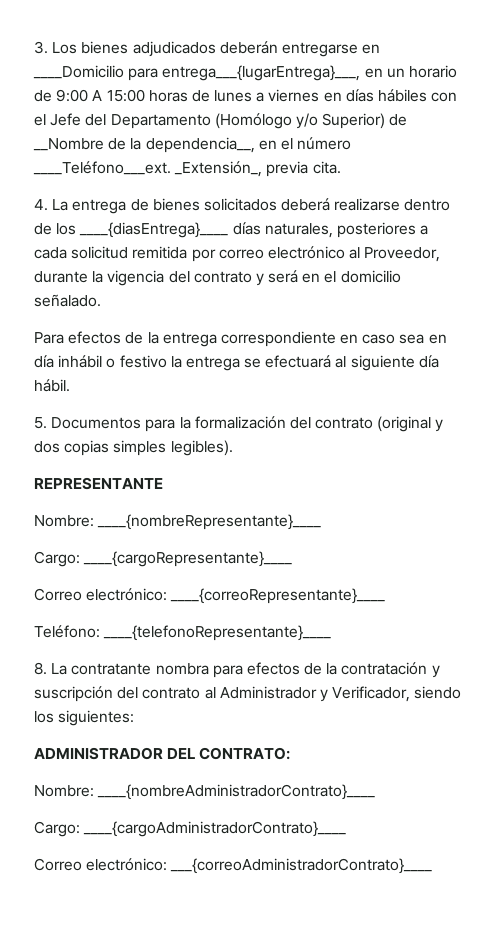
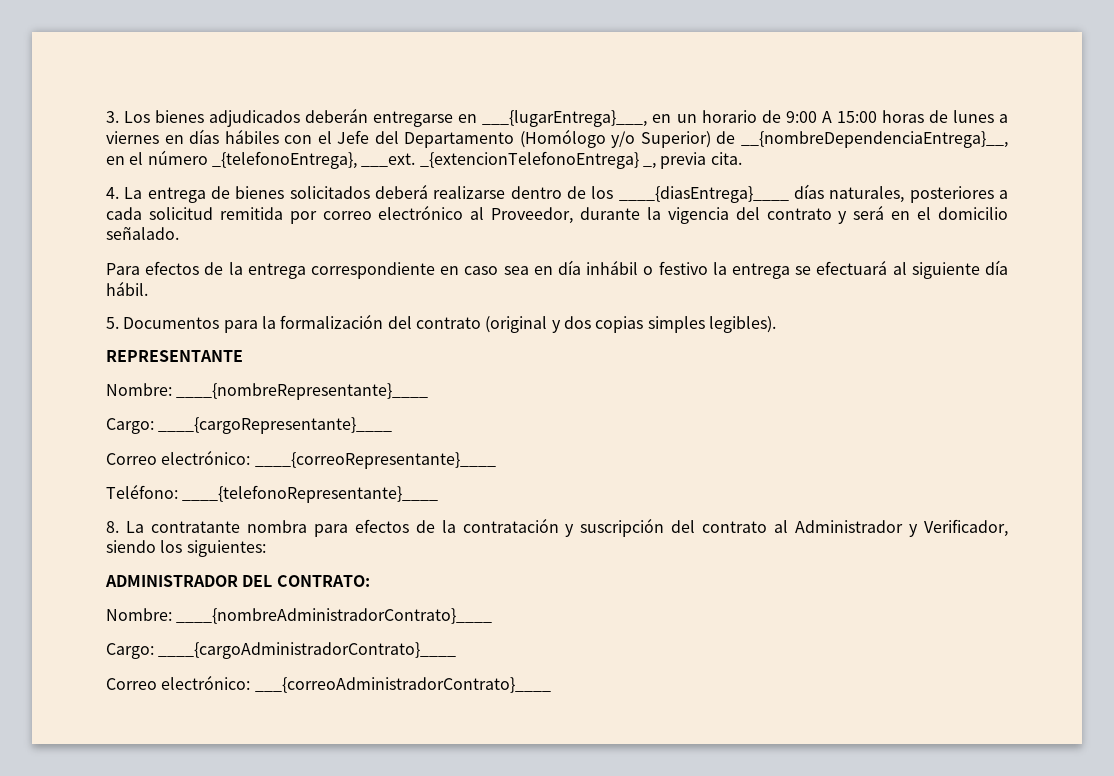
[33,65,361,81] ____Domicilio para entrega___{lugarEntrega}___, -> [482,110,648,127] ___{lugarEntrega}___,
[33,137,352,153] [33,161,263,177] __Nombre de la dependencia__, en el número ____Teléfono___ext. _Extensión_, -> [741,131,1009,148] [106,150,656,169] __{nombreDependenciaEntrega}__, en el número _{telefonoEntrega}, ___ext. _{extencionTelefonoEntrega} _,

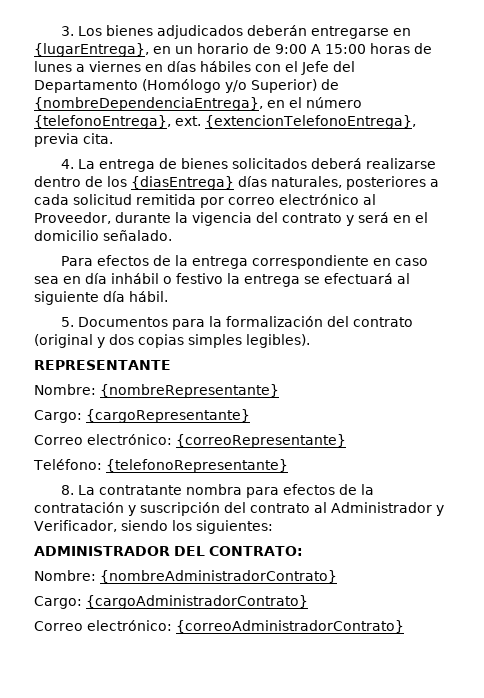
[482,110,648,127] ___{lugarEntrega}___, -> [34,43,149,57] {lugarEntrega},
[741,131,1009,148] __{nombreDependenciaEntrega}__, -> [34,97,263,111] {nombreDependenciaEntrega},
[211,151,656,169] _{telefonoEntrega}, ___ext. _{extencionTelefonoEntrega} _, -> [34,115,416,129] {telefonoEntrega}, ext. {extencionTelefonoEntrega},
[618,186,789,203] ____{diasEntrega}____ -> [131,176,234,190] {diasEntrega}
[176,383,429,400] [106,417,393,434] [106,450,496,469] ____{nombreRepresentante}____ // Cargo: ____{cargoRepresentante}____ // Correo electrónico: ____{correoRepresentante}____ -> [100,384,279,398] [34,409,250,423] [34,434,346,448] {nombreRepresentante} // Cargo: {cargoRepresentante} // Correo electrónico: {correoRepresentante}
[182,485,439,503] ____{telefonoRepresentante}____ -> [105,459,288,473] {telefonoRepresentante}
[176,608,493,624] [106,642,457,659] [106,675,551,693] ____{nombreAdministradorContrato}____ // Cargo: ____{cargoAdministradorContrato}____ // Correo electrónico: ___{correoAdministradorContrato}____ -> [100,570,337,583] [34,595,308,609] [34,620,404,633] {nombreAdministradorContrato} // Cargo: {cargoAdministradorContrato} // Correo electrónico: {correoAdministradorContrato}

